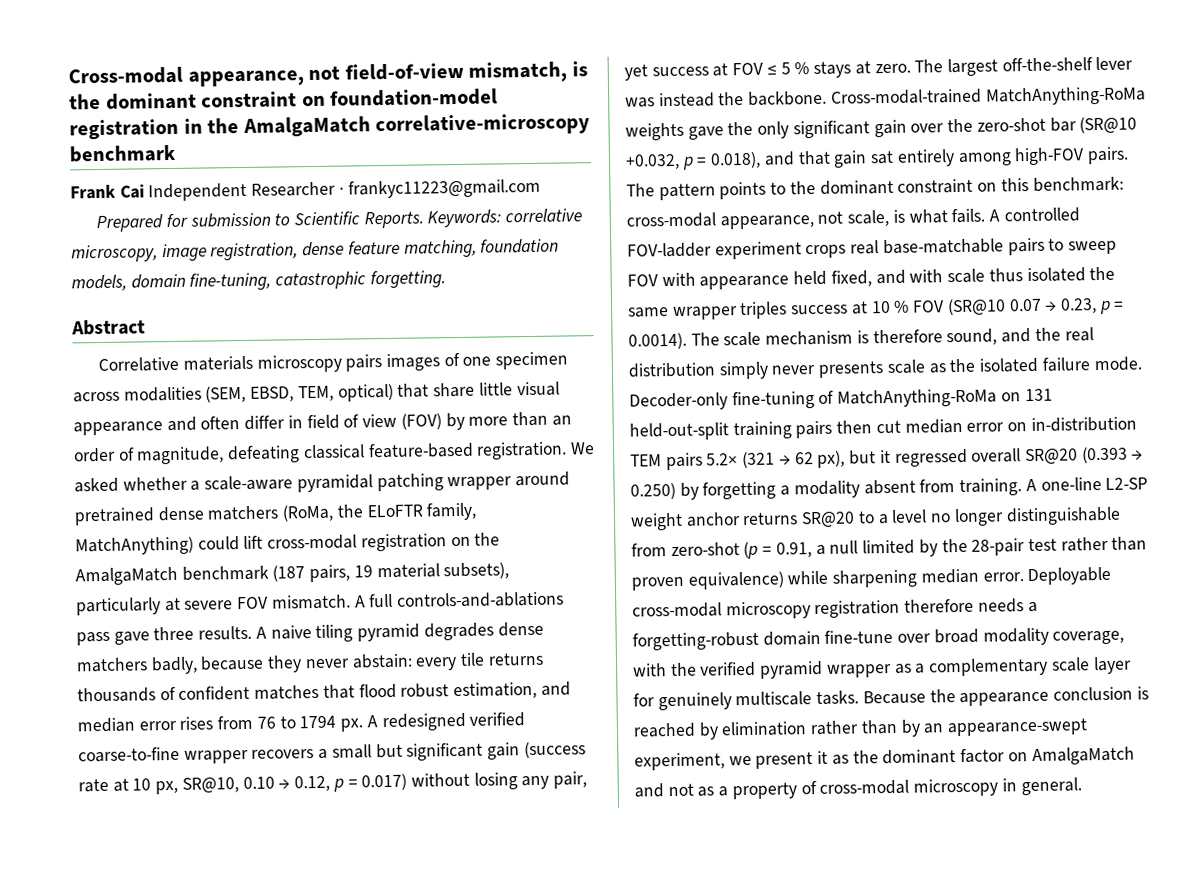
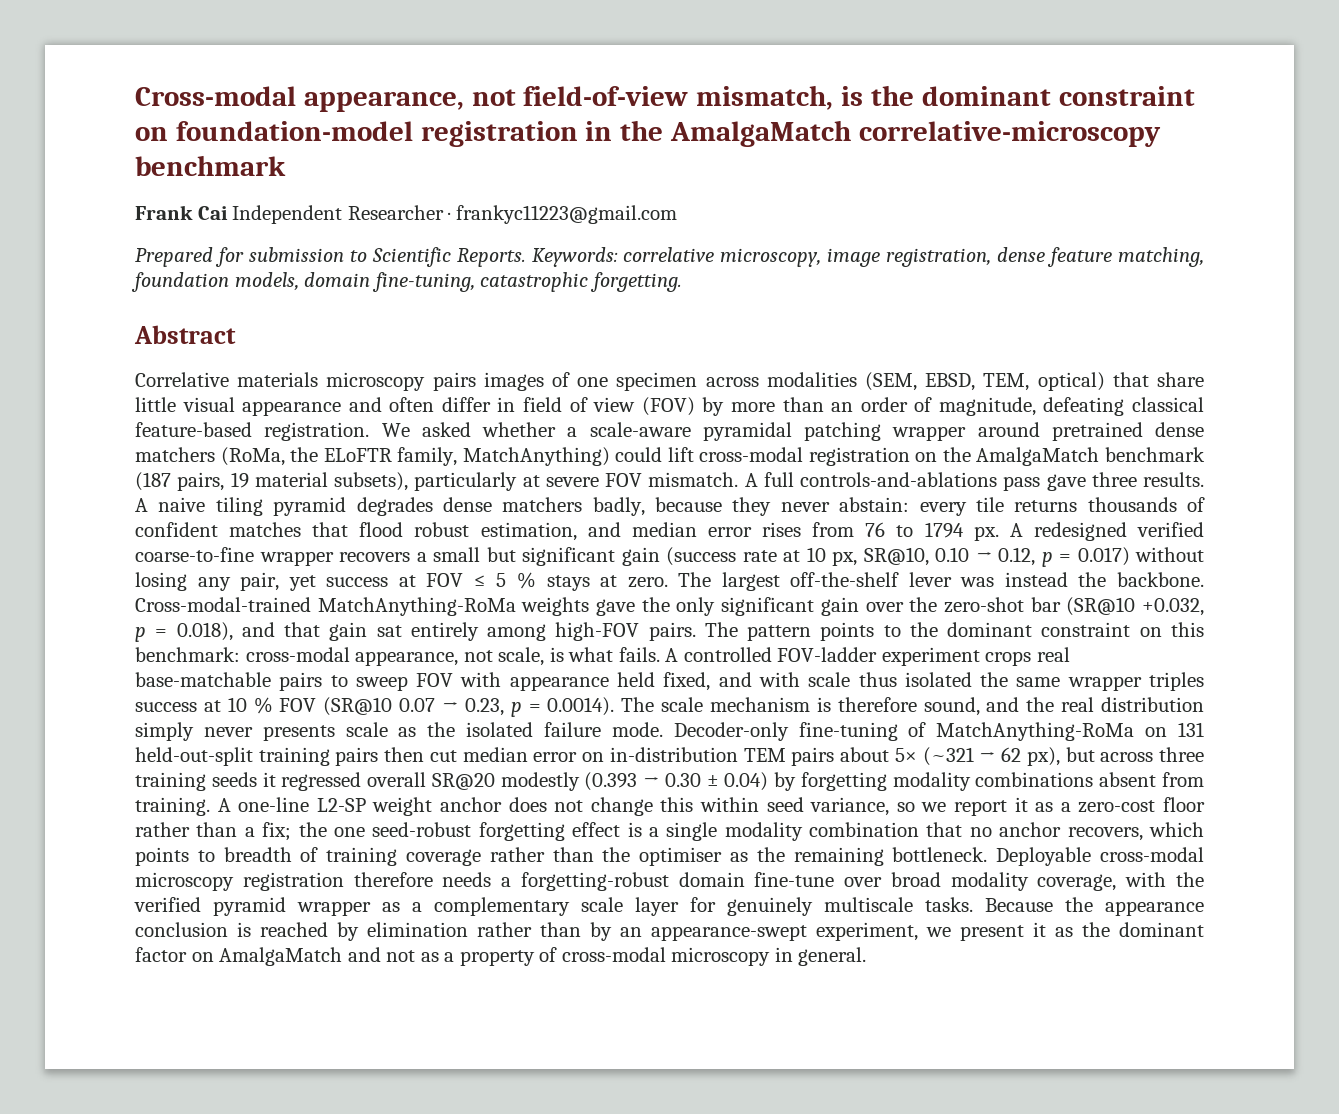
[706,451,776,469] 5.2× (321 -> [840,747,974,766] about 5× (~321
(877, 457) none -> [1100,747,1204,762] [135,772,257,791] across three training seeds
(1078, 456) none -> [500,772,580,791] modestly
[630,480,860,500] 0.250) by forgetting a modality -> [664,772,1094,791] 0.30 ± 0.04) by forgetting modality combinations
[742,506,1121,528] [631,536,1148,560] [631,568,1024,591] returns SR@20 to a level no longer distinguishable from zero-shot (p = 0.91, a null limited by the 28-pair test rather than proven equivalence) while sharpening median error. -> [508,797,1206,816] [135,822,1205,841] [135,847,988,866] does not change this within seed variance, so we report it as a zero-cost floor rather than a fix; the one seed-robust forgetting effect is a single modality combination that no anchor recovers, which points to breadth of training coverage rather than the optimiser as the remaining bottleneck.

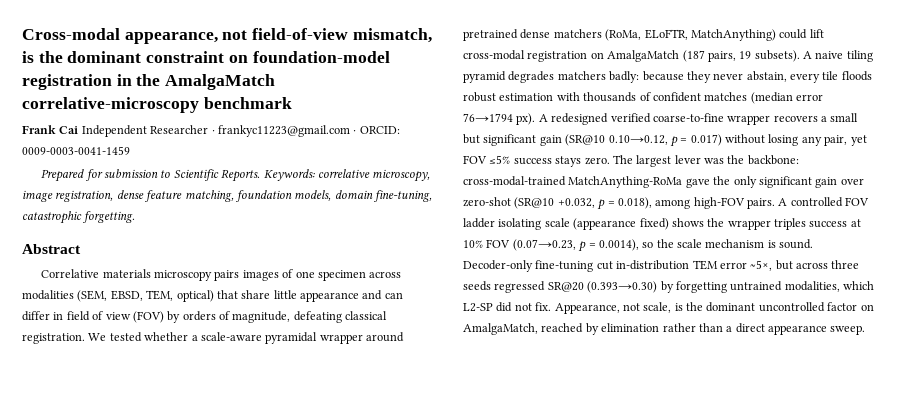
(677, 214) none -> [353,126,400,134] [22,146,130,155] · ORCID: 0009-0003-0041-1459
[182,397,235,412] visual -> (297, 294) none
[389,397,435,412] often -> [384,292,403,299] can
[730,397,908,412] more than an order -> [182,311,216,321] orders
[135,422,252,437] feature-based -> (388, 315) none
[421,422,471,437] asked -> [109,332,142,342] tested
[804,422,881,441] patching -> (318, 338) none
[290,447,458,466] the ELoFTR family, -> [644,29,688,40] ELoFTR,
[942,447,1205,466] [135,472,1204,491] the AmalgaMatch benchmark (187 pairs, 19 material subsets), particularly at severe FOV mismatch. A full controls-and-ablations pass gave three results. -> [607,50,800,62] AmalgaMatch (187 pairs, 19 subsets).
[442,497,645,516] dense matchers badly, -> [557,71,640,83] matchers badly:
[839,497,910,512] abstain: -> [746,71,787,82] abstain,
[1014,497,1205,512] [135,522,999,541] returns thousands of confident matches that flood robust estimation, and median error rises from 76 to 1794 px. -> [841,71,872,81] [463,92,823,104] [463,113,536,125] floods robust estimation with thousands of confident matches (median error 76→1794 px).
[666,547,1035,566] (success rate at 10 px, SR@10, 0.10 → 0.12, -> [565,134,668,146] (SR@10 0.10→0.12,
[326,572,618,591] success at FOV ≤ 5 % stays at -> [463,155,582,167] FOV ≤5% success stays
[790,572,900,587] off-the-shelf -> (672, 161) none
[1004,572,1204,587] [135,597,590,616] instead the backbone. Cross-modal-trained MatchAnything-RoMa weights -> [727,155,799,165] [463,176,683,188] the backbone: cross-modal-trained MatchAnything-RoMa
[909,597,1061,613] the zero-shot bar -> [463,197,511,207] zero-shot
[241,622,1205,641] [135,647,1070,666] [135,672,1204,691] [135,697,1205,717] [135,722,1205,741] [135,747,1204,766] [135,772,1204,791] [135,797,1206,816] [135,822,1205,841] [135,847,1204,866] [135,872,1205,891] [134,897,1204,916] [135,922,251,937] and that gain sat entirely among high-FOV pairs. The pattern points to the dominant constraint on this benchmark: cross-modal appearance, not scale, is what fails. A controlled FOV-ladder experiment crops real base-matchable pairs to sweep FOV with appearance held fixed, and with scale thus isolated the same wrapper triples success at 10 % FOV (SR@10 0.07 → 0.23, p = 0.0014). The scale mechanism is therefore sound, and the real distribution simply never presents scale as the isolated failure mode. Decoder-only fine-tuning of MatchAnything-RoMa on 131 held-out-split training pairs then cut median error on in-distribution TEM pairs about 5× (~321 → 62 px), but across three training seeds it regressed overall SR@20 modestly (0.393 → 0.30 ± 0.04) by forgetting modality combinations absent from training. A one-line L2-SP weight anchor does not change this within seed variance, so we report it as a zero-cost floor rather than a fix; the one seed-robust forgetting effect is a single modality combination that no anchor recovers, which points to breadth of training coverage rather than the optimiser as the remaining bottleneck. Deployable cross-modal microscopy registration therefore needs a forgetting-robust domain fine-tune over broad modality coverage, with the verified pyramid wrapper as a complementary scale layer for genuinely multiscale tasks. Because the appearance conclusion is -> [655,197,870,209] [463,218,861,230] [463,239,814,252] [463,260,860,272] [463,281,874,293] [463,302,874,314] [463,323,538,335] among high-FOV pairs. A controlled FOV ladder isolating scale (appearance fixed) shows the wrapper triples success at 10% FOV (0.07→0.23, p = 0.0014), so the scale mechanism is sound. Decoder-only fine-tuning cut in-distribution TEM error ~5×, but across three seeds regressed SR@20 (0.393→0.30) by forgetting untrained modalities, which L2-SP did not fix. Appearance, not scale, is the dominant uncontrolled factor on AmalgaMatch,
[590,922,1204,941] [135,947,867,966] by an appearance-swept experiment, we present it as the dominant factor on AmalgaMatch and not as a property of cross-modal microscopy in general. -> [726,323,866,335] a direct appearance sweep.

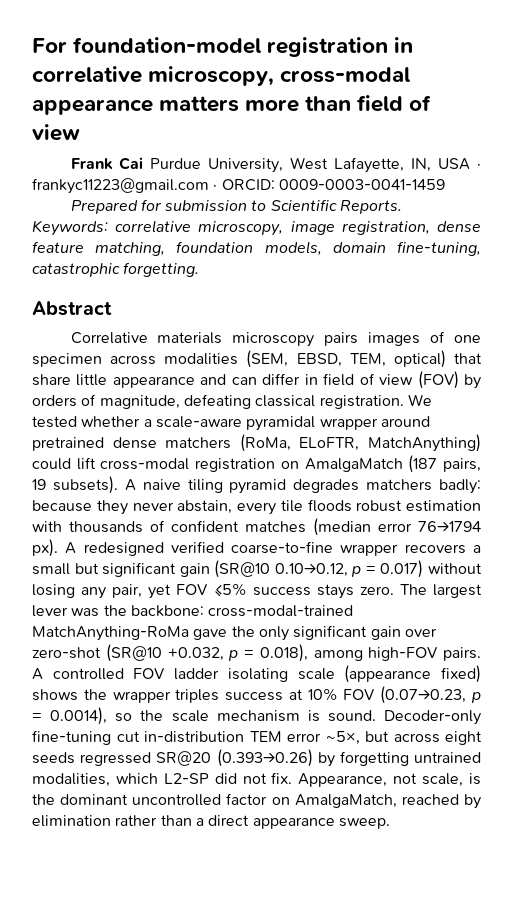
[22,28,432,44] [22,51,390,63] [22,74,276,90] [22,97,292,113] [22,125,209,137] Cross-modal appearance, not field-of-view mismatch, is the dominant constraint on foundation-model registration in the AmalgaMatch correlative-microscopy benchmark // Frank Cai Independent Researcher -> [32,37,414,57] [32,66,411,86] [32,95,432,115] [32,124,80,141] [70,157,471,173] For foundation-model registration in correlative microscopy, cross-modal appearance matters more than field of view // Frank Cai Purdue University, West Lafayette, IN, USA
[831,260,860,269] three -> [445,731,482,745] eight
[587,281,658,293] (0.393→0.30) -> [216,749,313,767] (0.393→0.26)

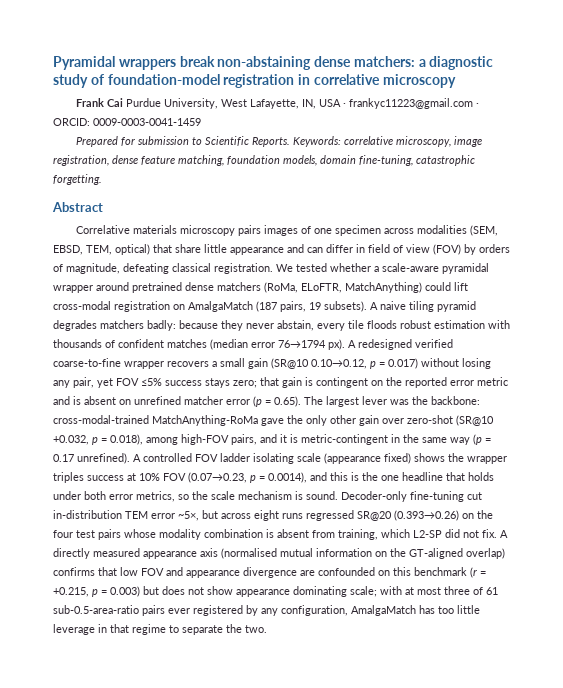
[32,37,414,57] [32,66,411,86] [32,95,432,115] [32,124,80,141] For foundation-model registration in correlative microscopy, cross-modal appearance matters more than field of view -> [53,56,494,70] [53,74,456,88] Pyramidal wrappers break non-abstaining dense matchers: a diagnostic study of foundation-model registration in correlative microscopy
[74,562,177,577] but significant -> (245, 362) none
[359,586,394,595] zero. -> [233,377,508,388] [53,396,301,407] zero; that gain is contingent on the reported error metric and is absent on unrefined matcher error (p = 0.65).
[293,625,368,640] significant -> [330,415,356,424] other
[443,647,481,661] pairs. -> [231,434,491,445] [53,453,130,464] pairs, and it is metric-contingent in the same way (p = 0.17 unrefined).
(108, 716) none -> [310,472,494,481] [53,491,175,502] and this is the one headline that holds under both error metrics,
[32,752,75,764] seeds -> [282,513,303,519] runs
[317,751,482,767] [32,773,110,787] by forgetting untrained modalities, -> [462,510,493,519] [53,529,378,540] on the four test pairs whose modality combination is absent from training,
[298,773,482,787] [32,793,482,809] [32,815,390,829] Appearance, not scale, is the dominant uncontrolled factor on AmalgaMatch, reached by elimination rather than a direct appearance sweep. -> [500,530,508,538] [53,548,505,559] [53,567,486,578] [53,586,498,597] [53,605,480,616] [53,624,267,635] A directly measured appearance axis (normalised mutual information on the GT-aligned overlap) confirms that low FOV and appearance divergence are confounded on this benchmark (r = +0.215, p = 0.003) but does not show appearance dominating scale; with at most three of 61 sub-0.5-area-ratio pairs ever registered by any configuration, AmalgaMatch has too little leverage in that regime to separate the two.

